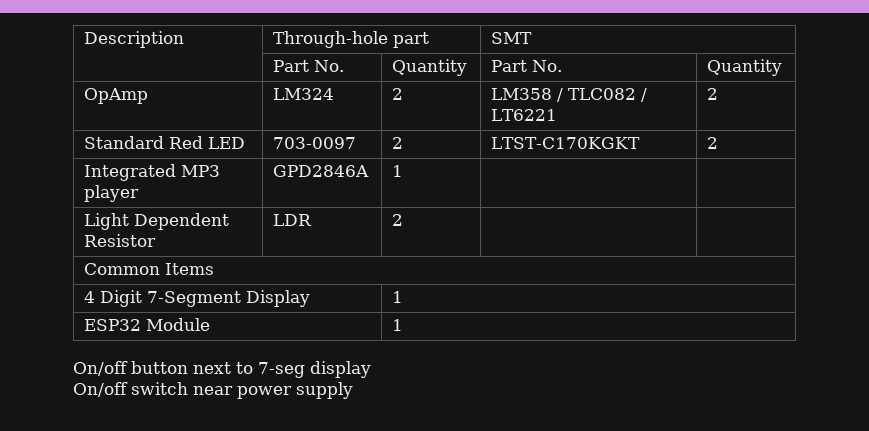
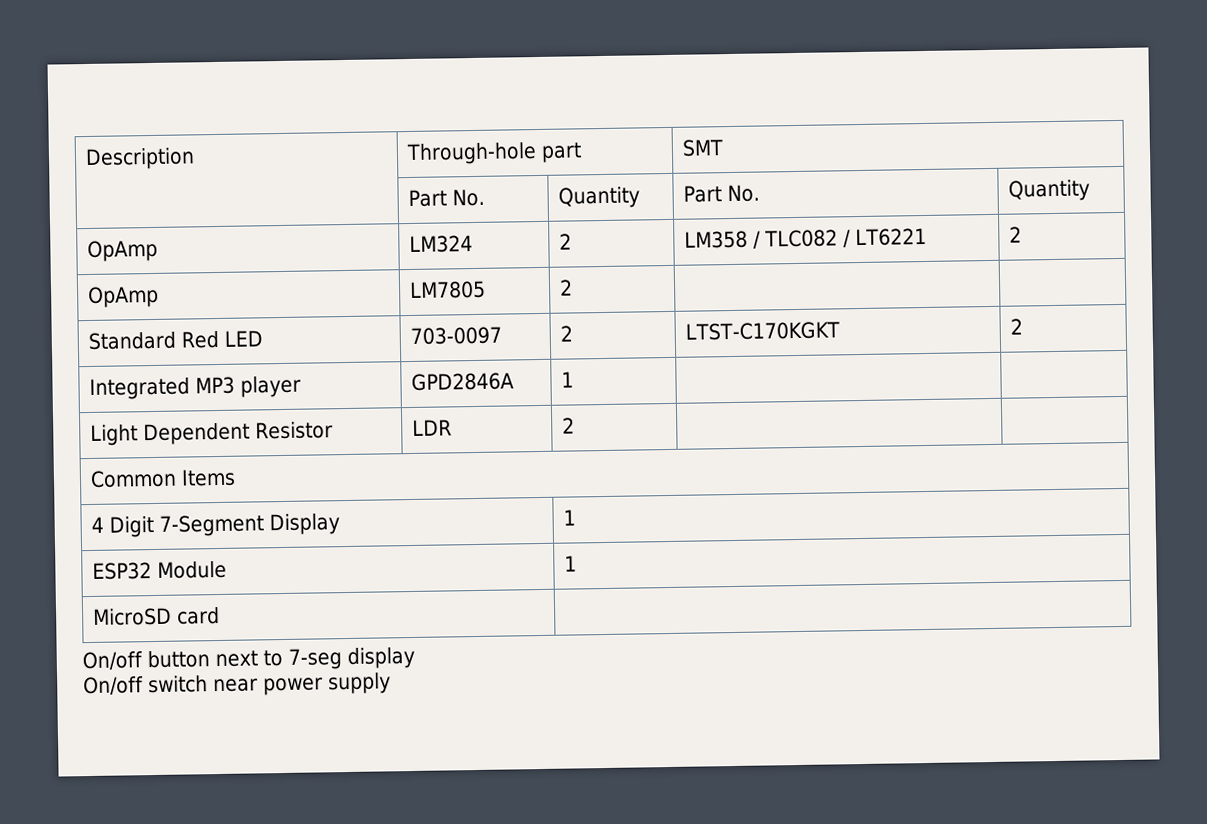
(719, 94) none -> [86,285,159,309] [408,280,486,300] [558,279,573,296] // OpAmp | LM7805 | 2 | |
(404, 325) none -> [91,606,220,626] // MicroSD card |

